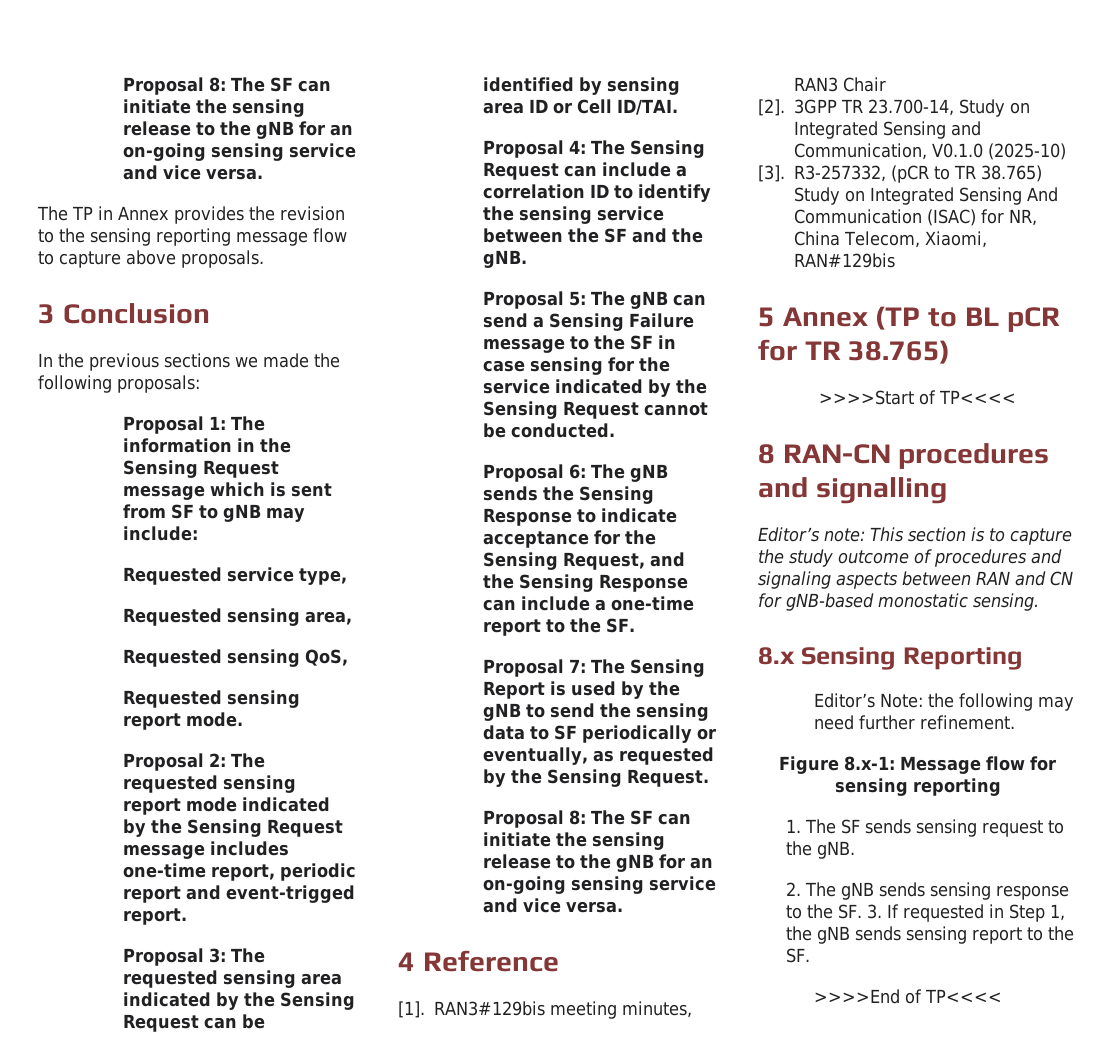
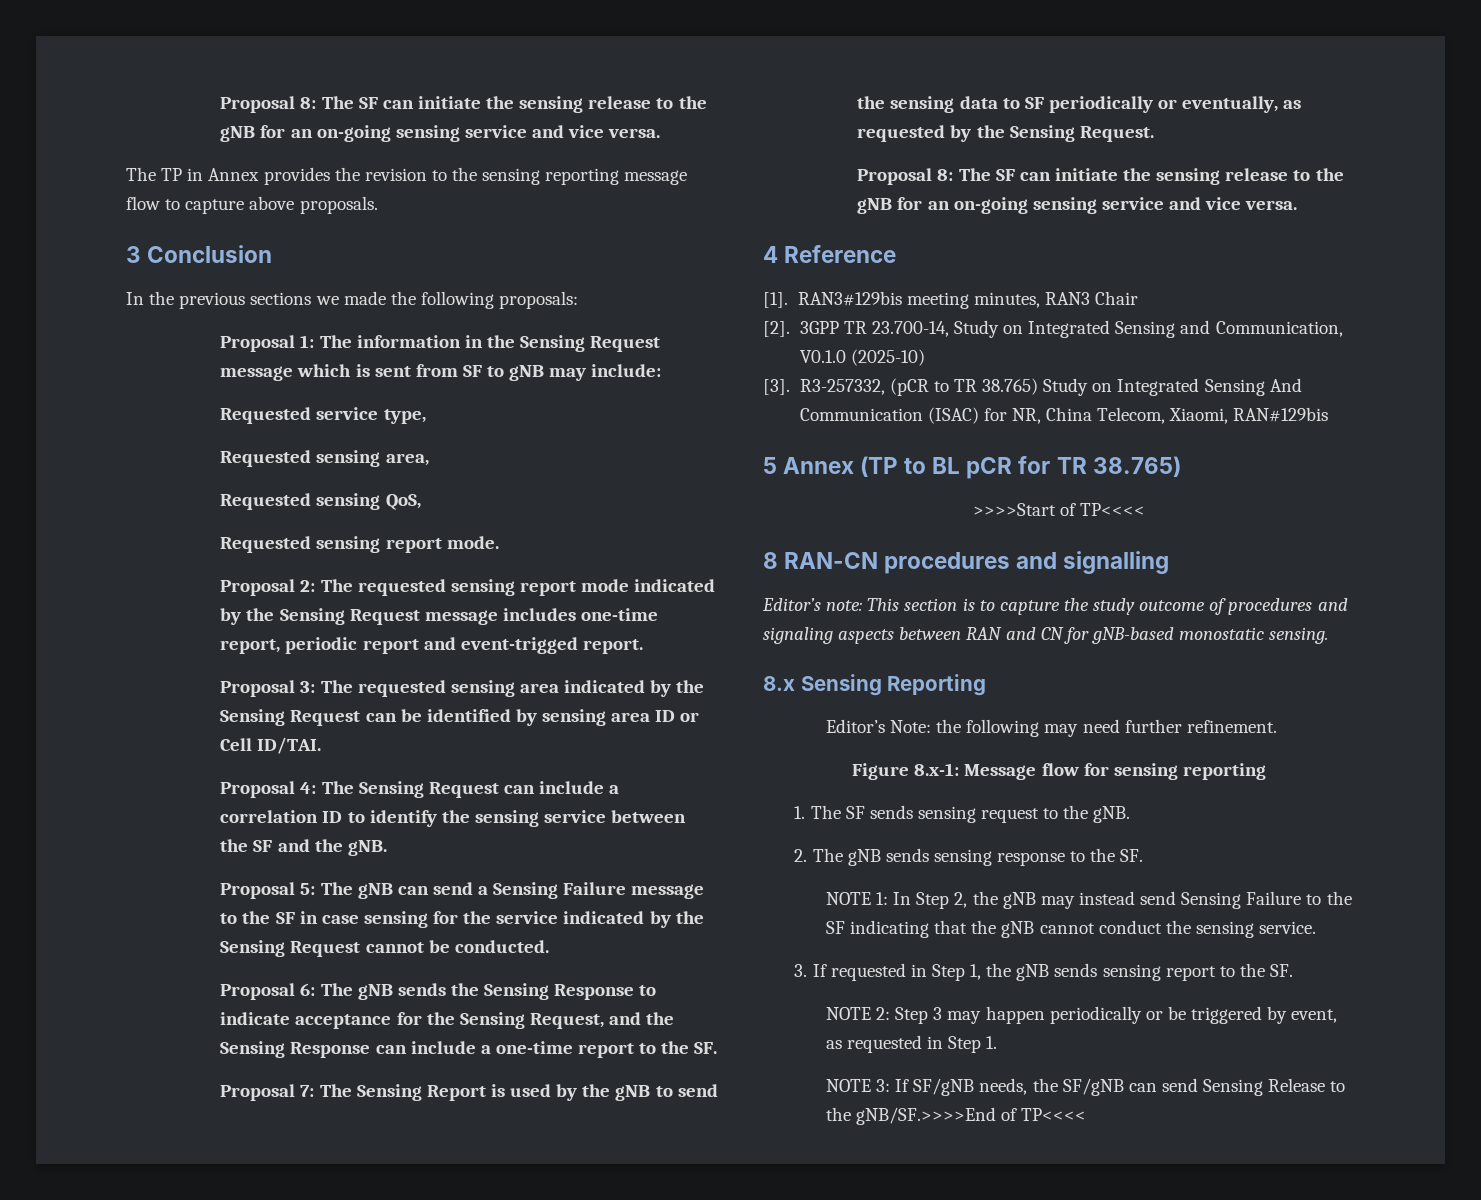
(863, 911) none -> [825,891,1352,909] [825,920,1317,938] // NOTE 1: In Step 2, the gNB may instead send Sensing Failure to the SF indicating that the gNB cannot conduct the sensing service. //
[814,989,901,1004] >>>>End -> [825,1006,1338,1024] [825,1035,998,1053] [825,1078,1346,1096] [825,1107,996,1125] NOTE 2: Step 3 may happen periodically or be triggered by event, as requested in Step 1. // NOTE 3: If SF/gNB needs, the SF/gNB can send Sensing Release to the gNB/SF.>>>>End

